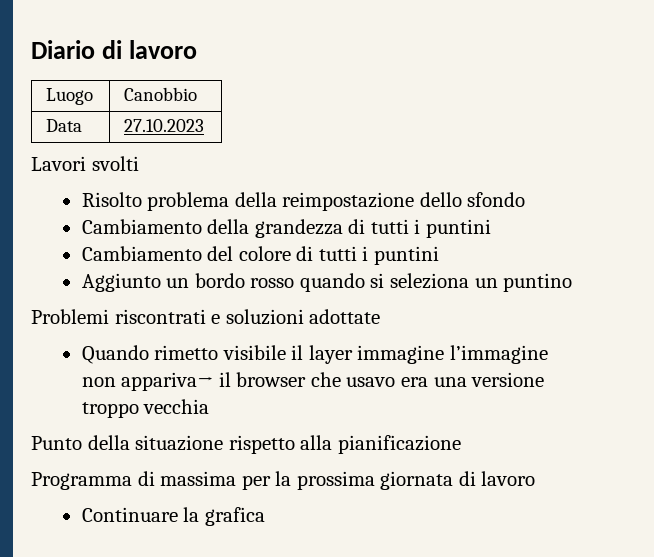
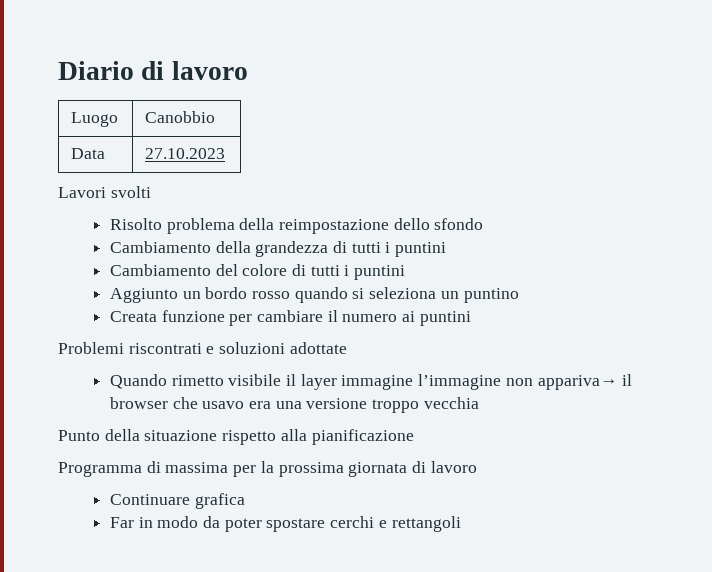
(573, 282) none -> [109,310,471,326] // Creata funzione per cambiare il numero ai puntini
[183,507,200,522] la -> (190, 499) none
(265, 516) none -> [109,516,461,532] // Far in modo da poter spostare cerchi e rettangoli

